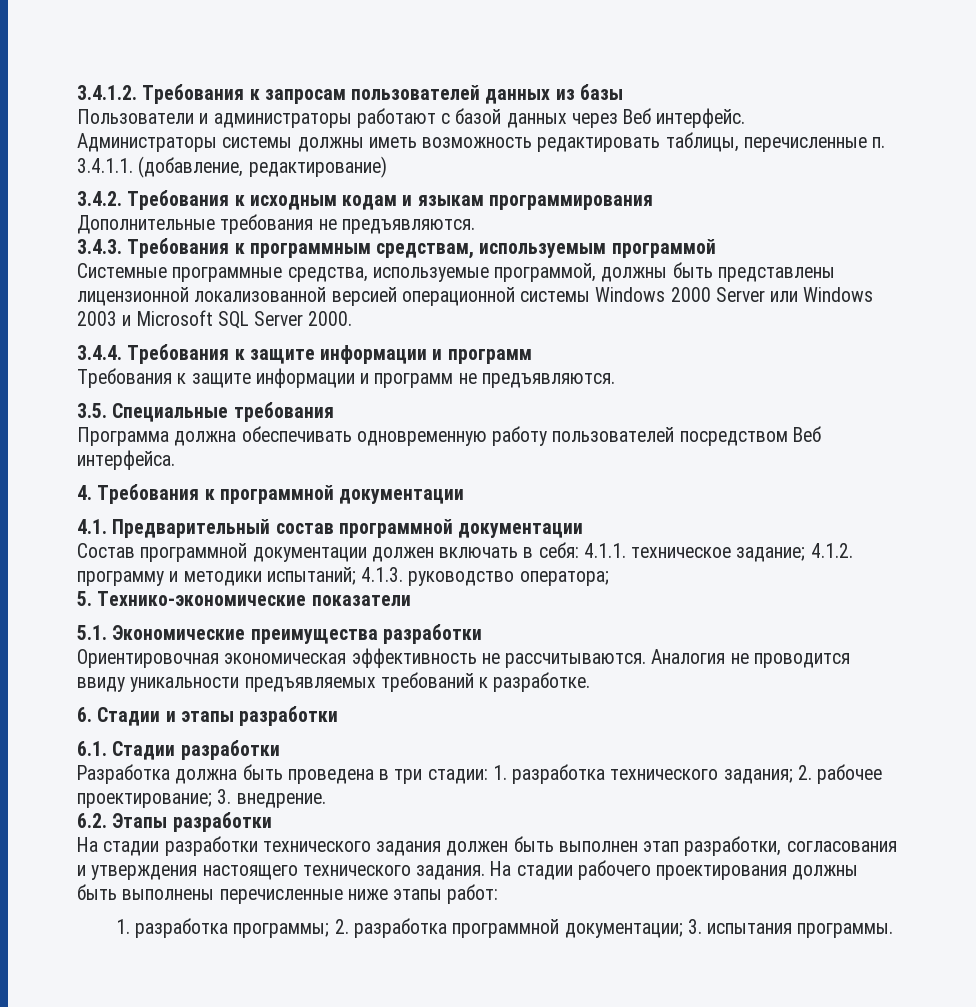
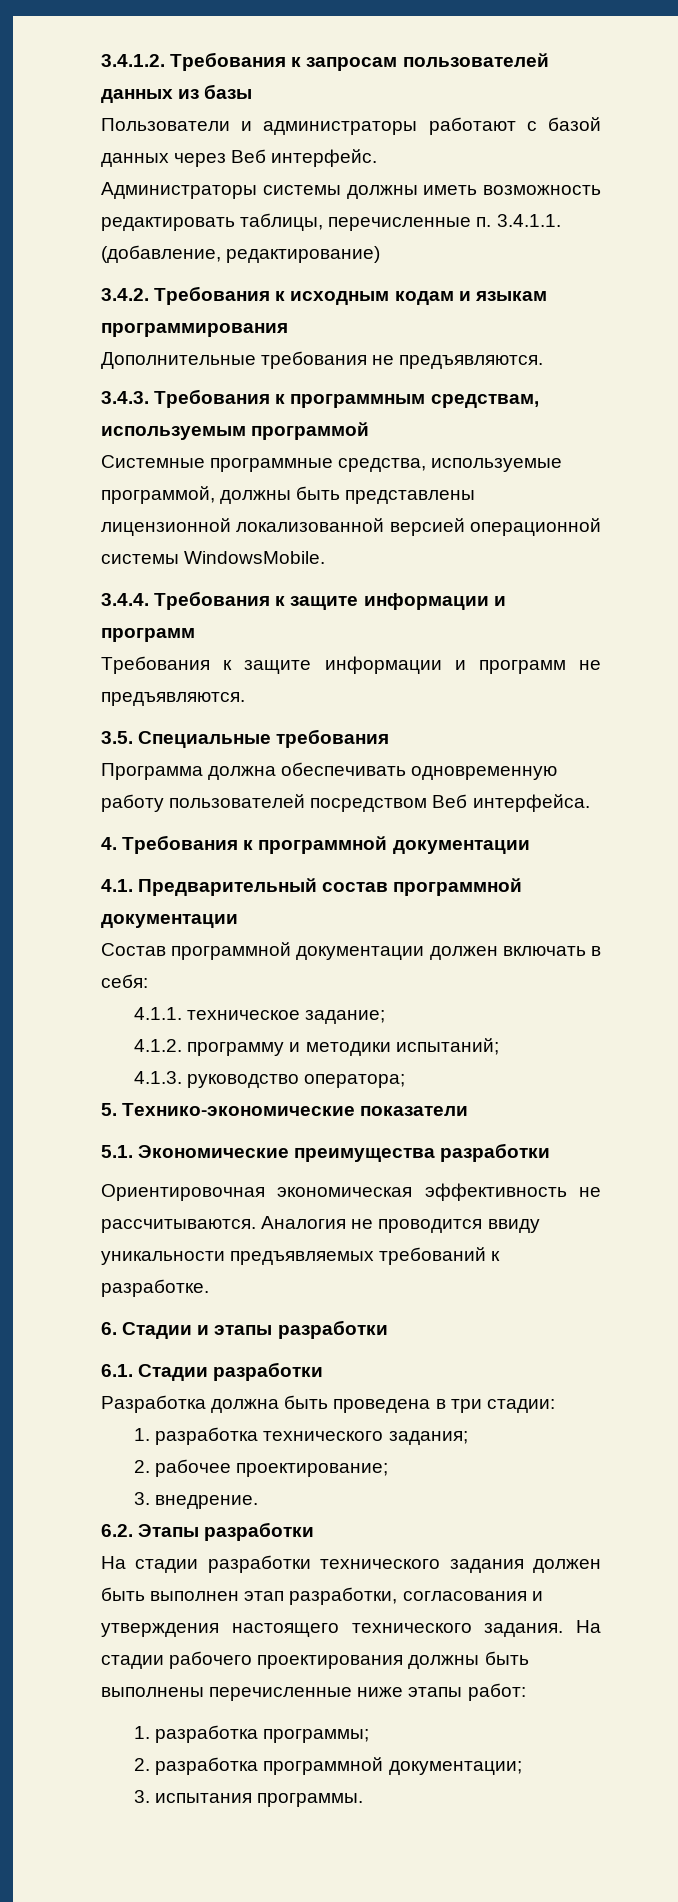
[595,287,874,302] [77,310,353,329] Windows 2000 Server или Windows 2003 и Microsoft SQL Server 2000. -> [184,551,326,564] WindowsMobile.
(579, 550) none -> (148, 981) //
(806, 554) none -> (386, 1017) //
(356, 576) none -> (499, 1046) //
(488, 776) none -> (555, 1406) //
(793, 776) none -> (468, 1438) //
(212, 800) none -> (389, 1470) //
(330, 930) none -> (370, 1736) //
(683, 930) none -> (522, 1768) //

